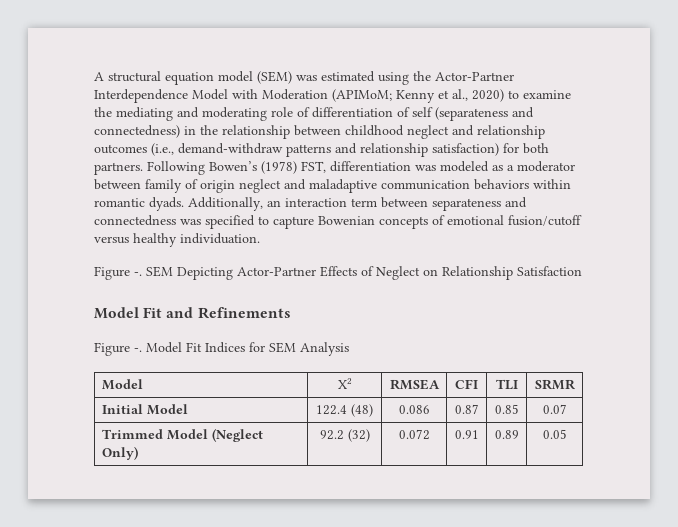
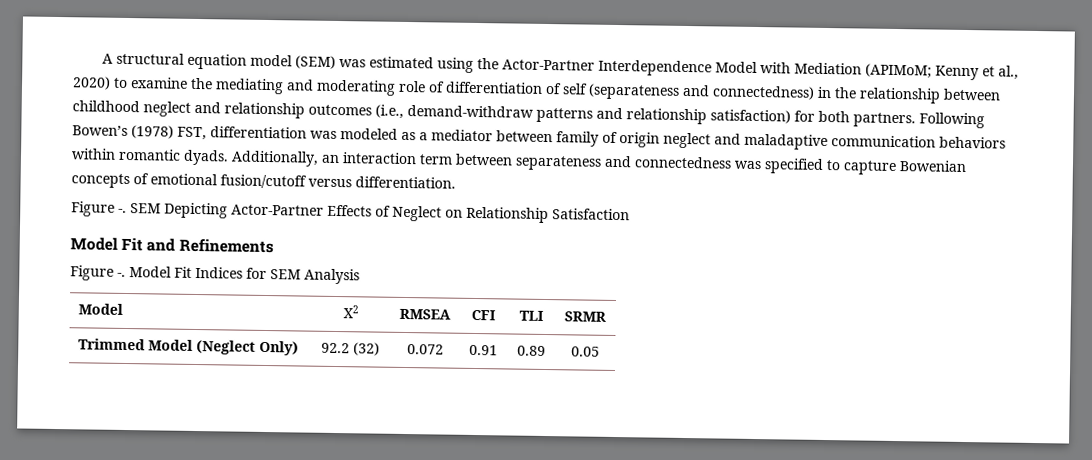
[262,89,328,100] Moderation -> [793,62,862,75] Mediation
[517,161,575,172] moderator -> [431,129,493,142] mediator
[133,233,260,247] healthy individuation. -> [355,176,456,189] differentiation.
[101,404,188,415] [316,404,373,417] [398,405,430,414] [454,404,479,414] [494,404,519,414] [542,404,567,414] // Initial Model | 122.4 (48) | 0.086 | 0.87 | 0.85 | 0.07 -> (606, 316) none

